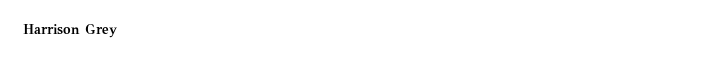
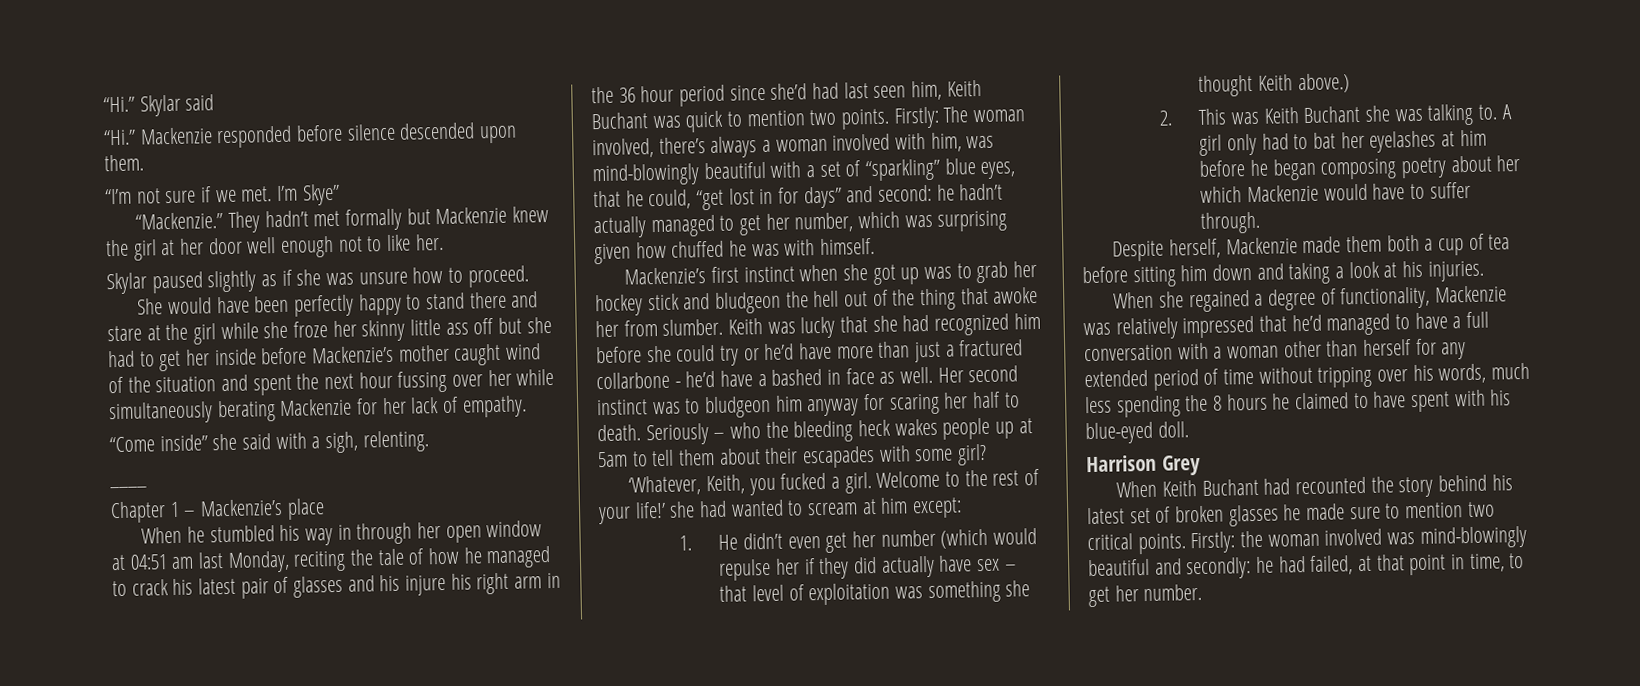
[23,23,117,38] Harrison Grey -> [103,94,215,117] [103,122,518,149] [104,154,144,172] [105,183,340,206] [135,206,549,233] [105,233,444,261] [106,265,529,295] [137,291,539,317] [107,316,552,345] [108,343,542,372] [108,368,555,396] [108,395,527,425] [109,430,429,454] [109,484,147,489] [110,498,325,524] [141,520,543,546] [111,546,552,573] [112,572,561,599] [591,79,982,107] [591,106,1026,133] [592,132,995,159] [592,158,1016,187] [593,183,1004,211] [593,210,1008,239] [594,237,876,265] [624,260,1037,286] [595,286,1039,317] [595,312,1041,339] [596,339,1024,366] [596,365,1019,390] [597,391,1020,419] [597,417,1033,446] [597,443,988,469] [628,468,1040,496] [597,497,963,525] [678,528,1038,553] [718,555,1017,581] [719,580,1031,606] [1198,73,1350,97] [1158,103,1512,126] [1199,129,1487,156] [1199,155,1521,181] [1200,181,1471,203] [1200,211,1262,234] [1112,233,1511,262] [1082,260,1484,288] [1113,285,1507,313] [1083,311,1490,340] [1084,338,1467,362] [1084,362,1531,391] [1085,389,1512,418] [1085,421,1189,445] [1086,454,1201,476] [1116,474,1513,498] [1087,501,1495,527] [1087,525,1527,555] [1088,553,1525,580] [1088,583,1203,608] “Hi.” Skylar said // “Hi.” Mackenzie responded before silence descended upon them. // “I’m not sure if we met. I’m Skye” // “Mackenzie.” They hadn’t met formally but Mackenzie knew the girl at her door well enough not to like her. // Skylar paused slightly as if she was unsure how to proceed. // She would have been perfectly happy to stand there and stare at the girl while she froze her skinny little ass off but she had to get her inside before Mackenzie’s mother caught wind of the situation and spent the next hour fussing over her while simultaneously berating Mackenzie for her lack of empathy. // “Come inside” she said with a sigh, relenting. // ____ // Chapter 1 – Mackenzie’s place // When he stumbled his way in through her open window at 04:51 am last Monday, reciting the tale of how he managed to crack his latest pair of glasses and his injure his right arm in the 36 hour period since she’d had last seen him, Keith Buchant was quick to mention two points. Firstly: The woman involved, there’s always a woman involved with him, was mind-blowingly beautiful with a set of “sparkling” blue eyes, that he could, “get lost in for days” and second: he hadn’t actually managed to get her number, which was surprising given how chuffed he was with himself. // Mackenzie’s first instinct when she got up was to grab her hockey stick and bludgeon the hell out of the thing that awoke her from slumber. Keith was lucky that she had recognized him before she could try or he’d have more than just a fractured collarbone - he’d have a bashed in face as well. Her second instinct was to bludgeon him anyway for scaring her half to death. Seriously – who the bleeding heck wakes people up at 5am to tell them about their escapades with some girl? // ‘Whatever, Keith, you fucked a girl. Welcome to the rest of your life!’ she had wanted to scream at him except: // 1. He didn’t even get her number (which would repulse her if they did actually have sex – that level of exploitation was something she thought Keith above.) // 2. This was Keith Buchant she was talking to. A girl only had to bat her eyelashes at him before he began composing poetry about her which Mackenzie would have to suffer through. // Despite herself, Mackenzie made them both a cup of tea before sitting him down and taking a look at his injuries. // When she regained a degree of functionality, Mackenzie was relatively impressed that he’d managed to have a full conversation with a woman other than herself for any extended period of time without tripping over his words, much less spending the 8 hours he claimed to have spent with his blue-eyed doll. // Harrison Grey // When Keith Buchant had recounted the story behind his latest set of broken glasses he made sure to mention two critical points. Firstly: the woman involved was mind-blowingly beautiful and secondly: he had failed, at that point in time, to get her number.

